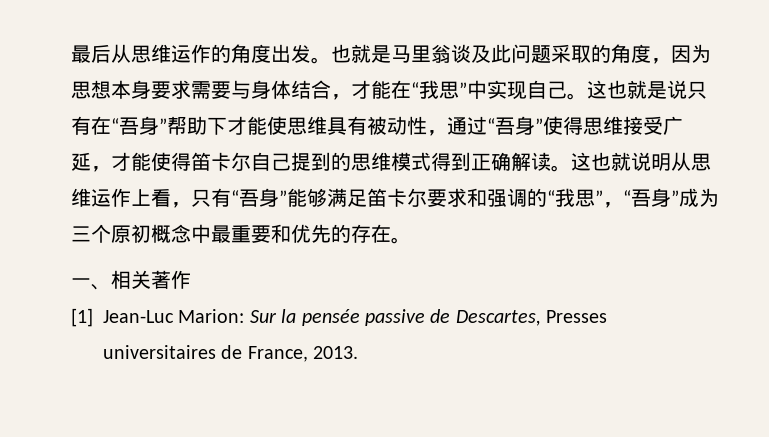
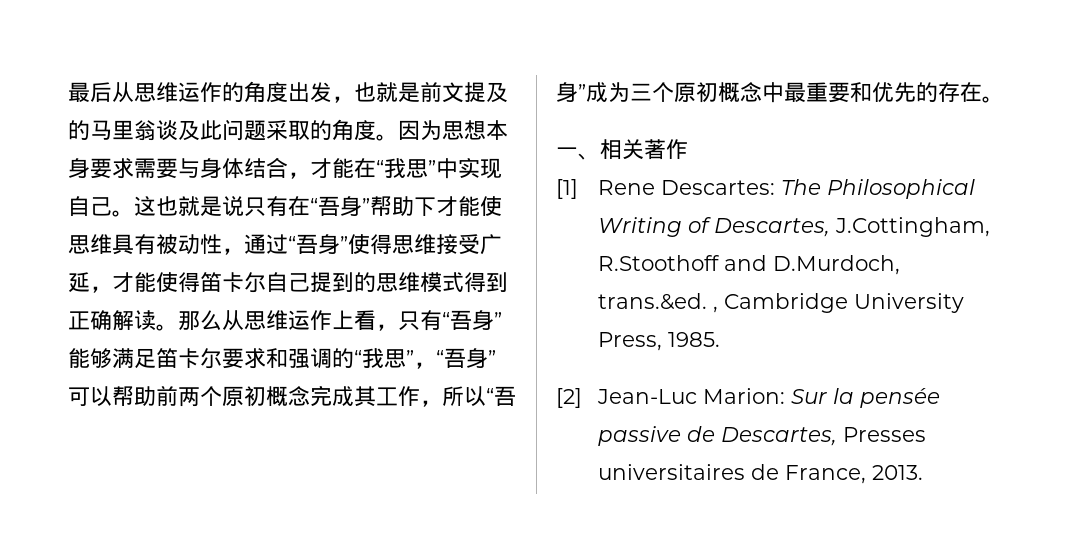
[311,44,391,64] 。也就是 -> [332,81,508,103] [68,120,90,140] ，也就是前文提及的
[651,58,671,64] ， -> [376,134,398,141] 。
[571,152,671,171] 这也就说明 -> [178,310,222,330] 那么
(679, 197) none -> [68,385,516,407] [556,82,586,102] 可以帮助前两个原初概念完成其工作，所以“吾身”
(93, 317) none -> [597,179,975,199] [597,217,990,237] [597,255,900,275] [597,293,964,313] [597,332,720,351] [556,388,582,408] Rene Descartes: The Philosophical Writing of Descartes, J.Cottingham, R.Stoothoff and D.Murdoch, trans.&ed. , Cambridge University Press, 1985. // [2]

